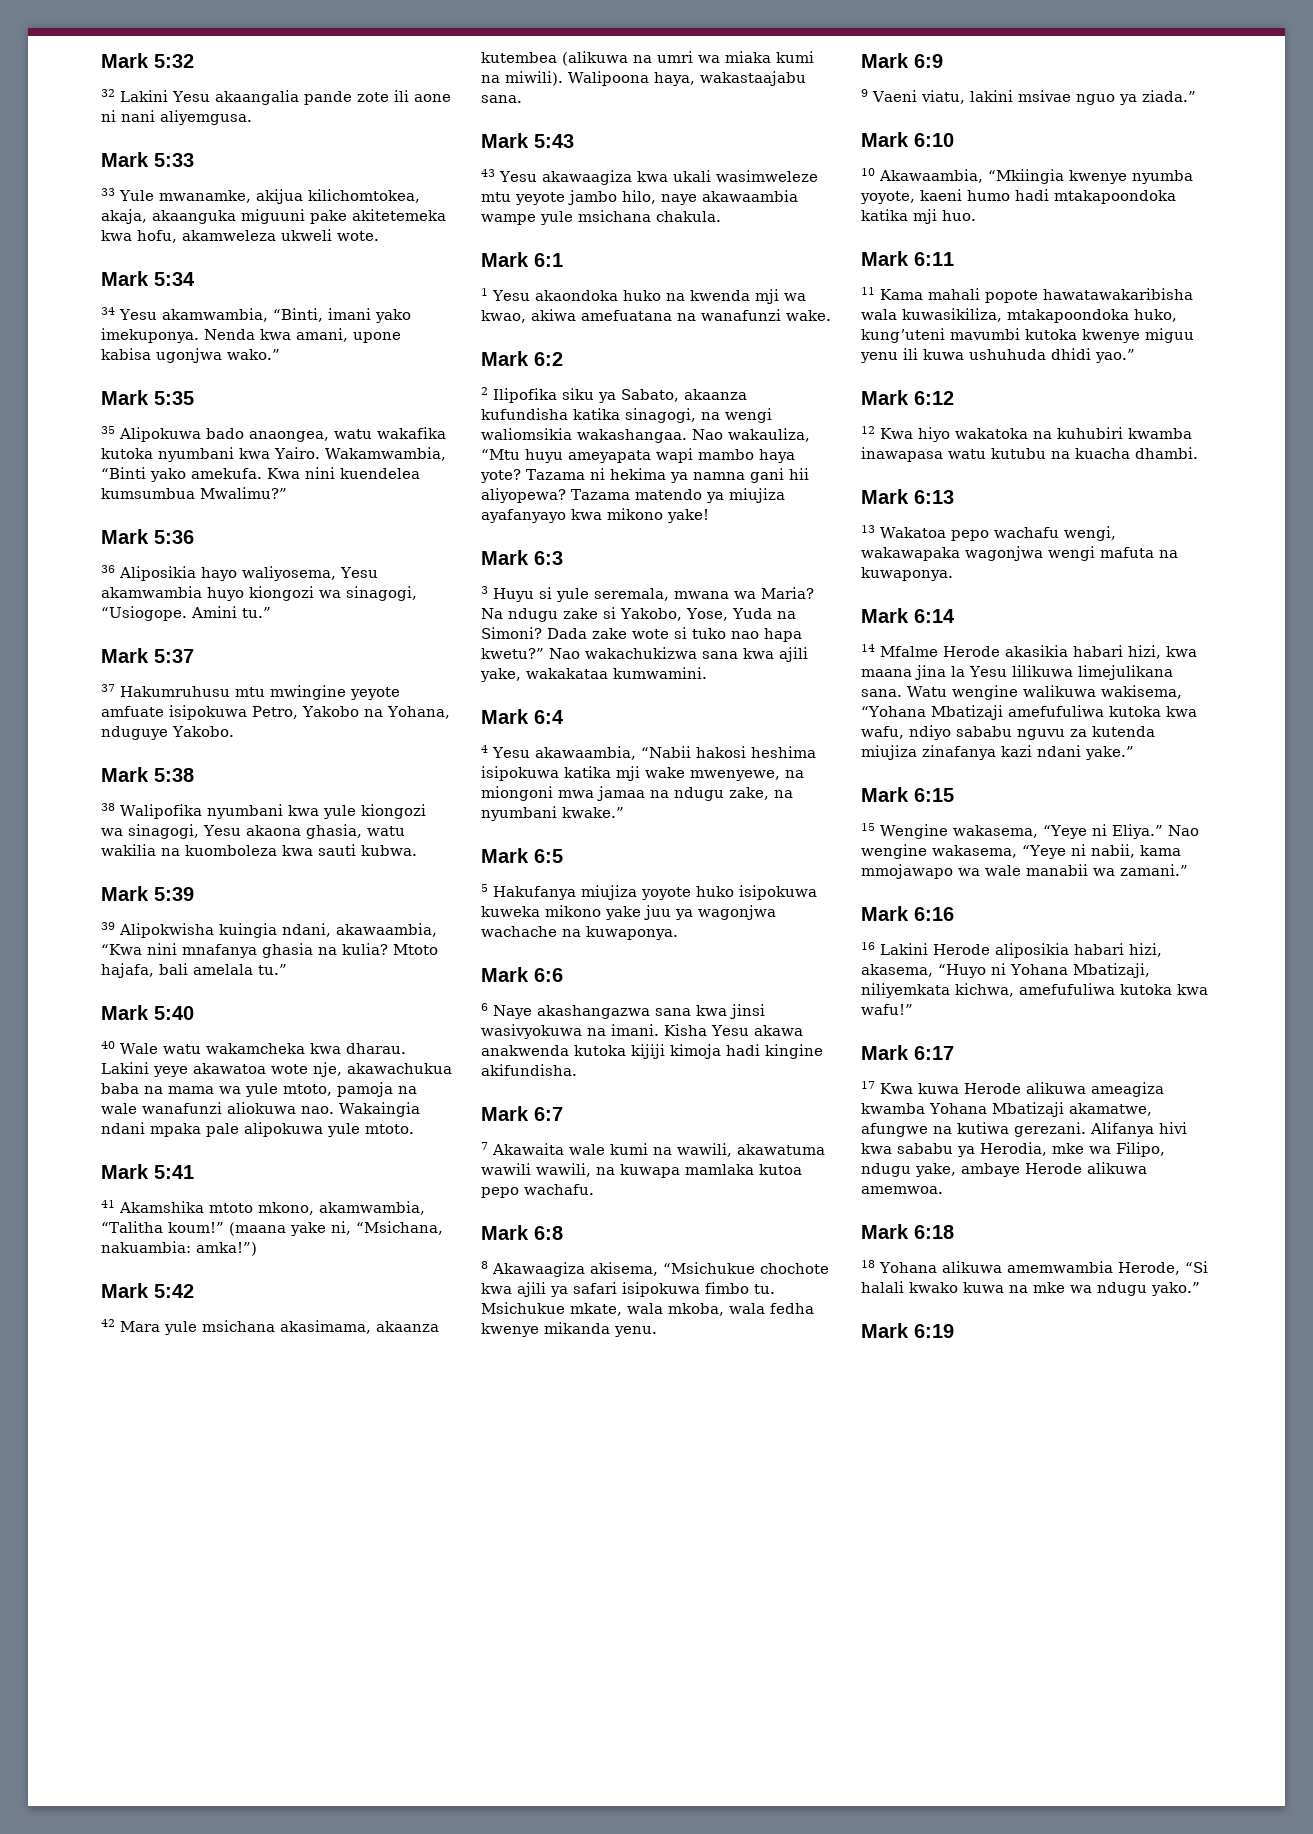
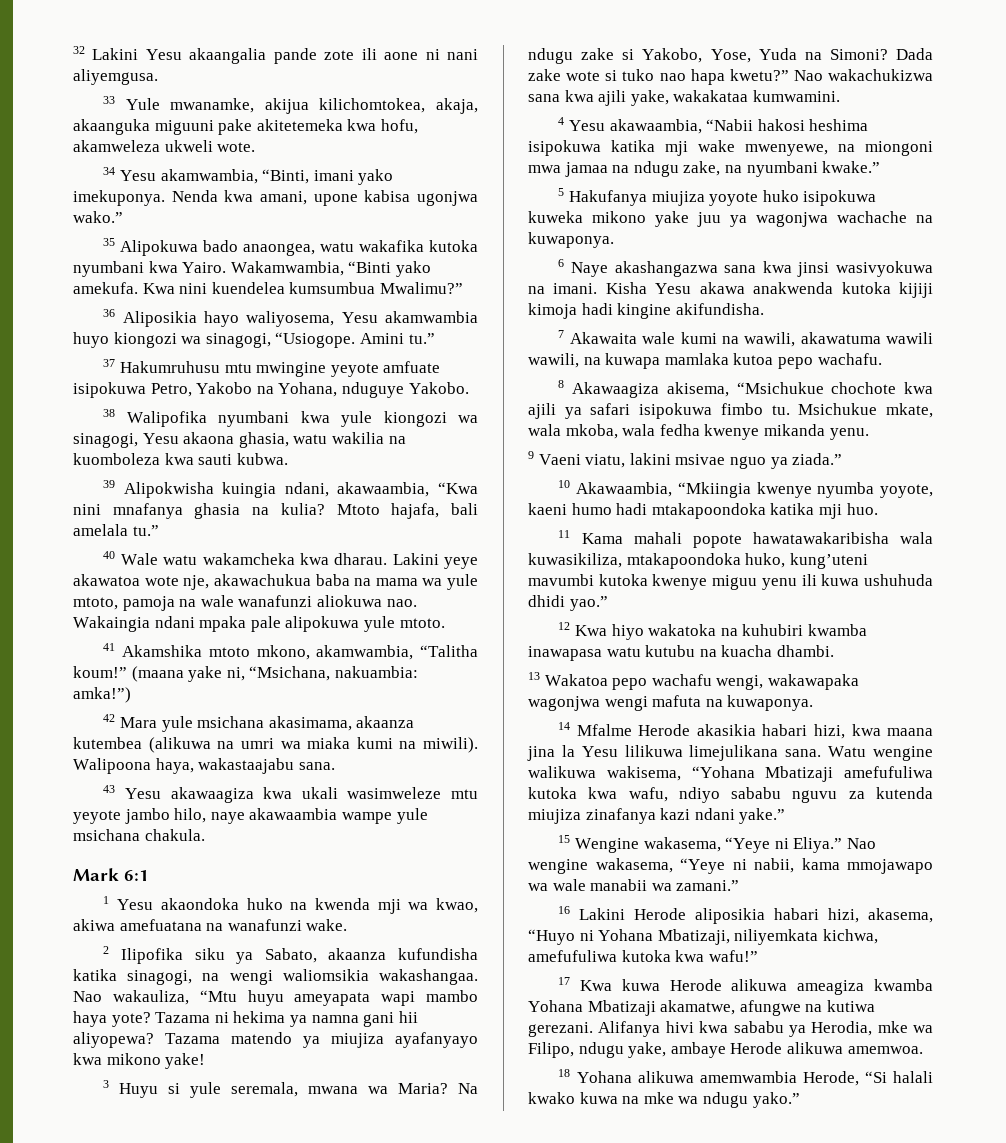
[101,53,194,68] Mark 5:32 // -> (73, 50) none
[101,152,194,167] // Mark 5:33 -> (158, 77) none
[101,271,195,286] // Mark 5:34 -> (256, 147) none
[101,390,194,405] // Mark 5:35 -> (123, 217) none
[101,529,194,544] // Mark 5:36 -> (463, 288) none
[101,648,194,663] // Mark 5:37 -> (435, 338) none
[101,767,194,782] // Mark 5:38 -> (469, 388) none
[101,886,194,901] // Mark 5:39 -> (288, 459) none
[101,1005,194,1020] // Mark 5:40 -> (159, 530) none
[101,1164,194,1179] // Mark 5:41 -> (445, 623) none
[101,1283,194,1298] // Mark 5:42 -> (131, 695) none
[481,133,574,148] // Mark 5:43 -> (335, 766) none
[481,351,563,366] // Mark 6:2 -> (348, 925) none
[481,550,563,565] // Mark 6:3 -> (206, 1061) none
[481,709,564,724] // Mark 6:4 -> (840, 96) none
[481,848,563,863] // Mark 6:5 -> (881, 167) none
[481,967,563,982] // Mark 6:6 -> (614, 240) none
[481,1106,563,1121] // Mark 6:7 -> (764, 309) none
[481,1225,563,1240] // Mark 6:8 -> (882, 359) none
[861,53,943,68] // Mark 6:9 -> (869, 434) none
[861,132,954,147] // Mark 6:10 -> (843, 459) none
[861,251,954,266] // Mark 6:11 -> (878, 509) none
[861,390,954,405] // Mark 6:12 -> (608, 603) none
[861,489,954,504] // Mark 6:13 -> (834, 651) none
[861,608,955,623] // Mark 6:14 -> (814, 703) none
[861,787,954,802] // Mark 6:15 -> (786, 816) none
[861,906,954,921] // Mark 6:16 -> (740, 885) none
[861,1045,954,1060] // Mark 6:17 -> (758, 956) none
[861,1224,954,1239] // Mark 6:18 -> (923, 1050) none
[861,1323,954,1338] // Mark 6:19 -> (800, 1100) none

